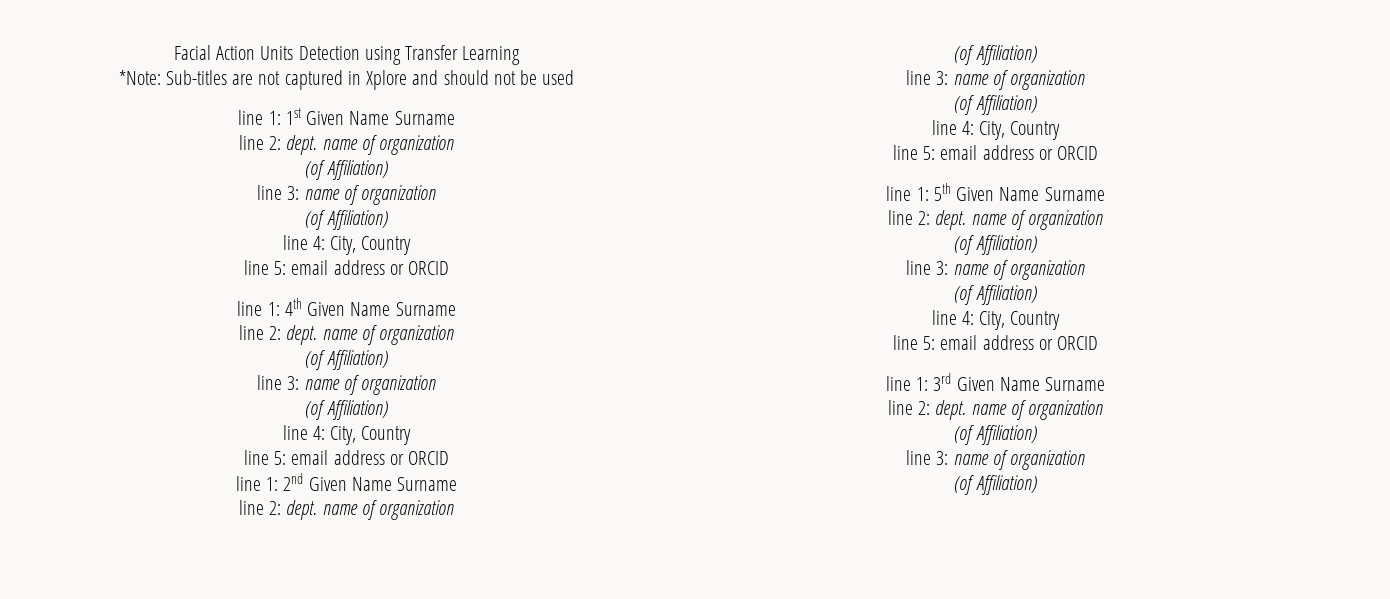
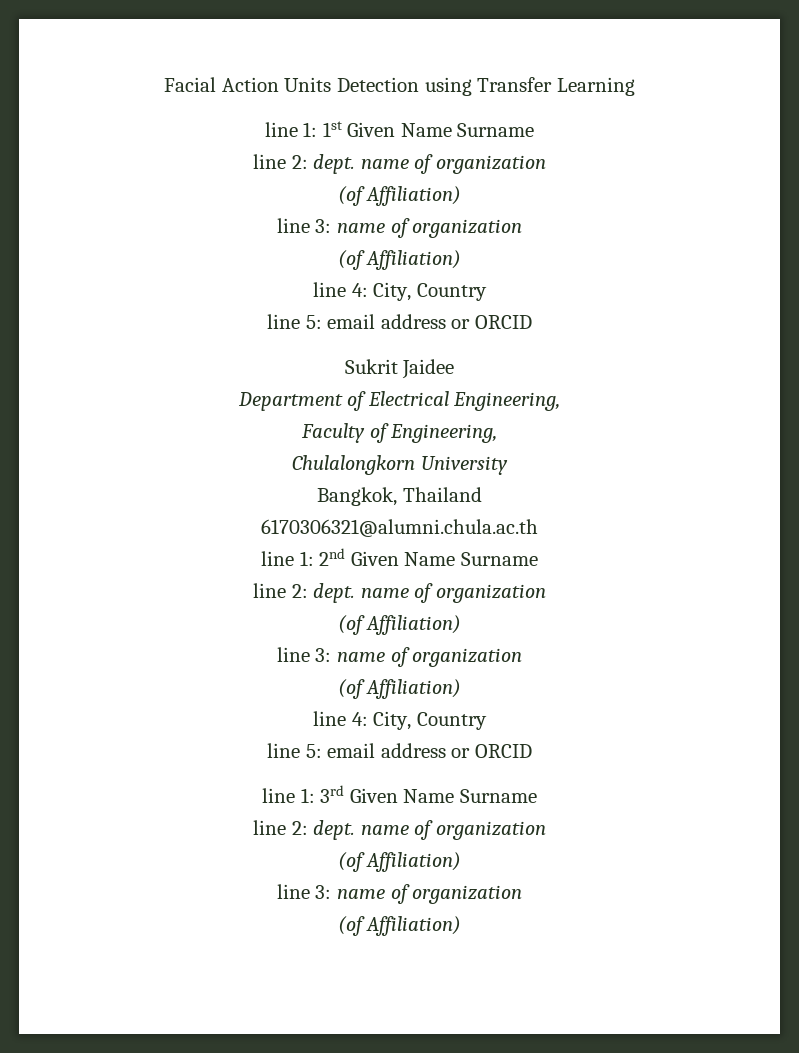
[118,70,575,90] // *Note: Sub-titles are not captured in Xplore and should not be used -> (635, 86) none
[237,298,456,316] [238,325,455,345] [305,350,388,370] [256,375,437,395] [305,400,388,420] [282,425,412,445] [243,450,450,465] line 1: 4th Given Name Surname // line 2: dept. name of organization // (of Affiliation) // line 3: name of organization // (of Affiliation) // line 4: City, Country // line 5: email address or ORCID -> [344,359,455,379] [237,391,561,411] [300,423,498,443] [292,455,508,475] [317,487,482,506] [261,519,538,537] Sukrit Jaidee // Department of Electrical Engineering, // Faculty of Engineering, // Chulalongkorn University // Bangkok, Thailand // 6170306321@alumni.chula.ac.th
[886,183,1105,201] [887,210,1104,230] [954,235,1037,255] [905,260,1086,280] [954,285,1037,305] [931,310,1061,330] [892,335,1099,350] // line 1: 5th Given Name Surname // line 2: dept. name of organization // (of Affiliation) // line 3: name of organization // (of Affiliation) // line 4: City, Country // line 5: email address or ORCID -> (532, 751) none

